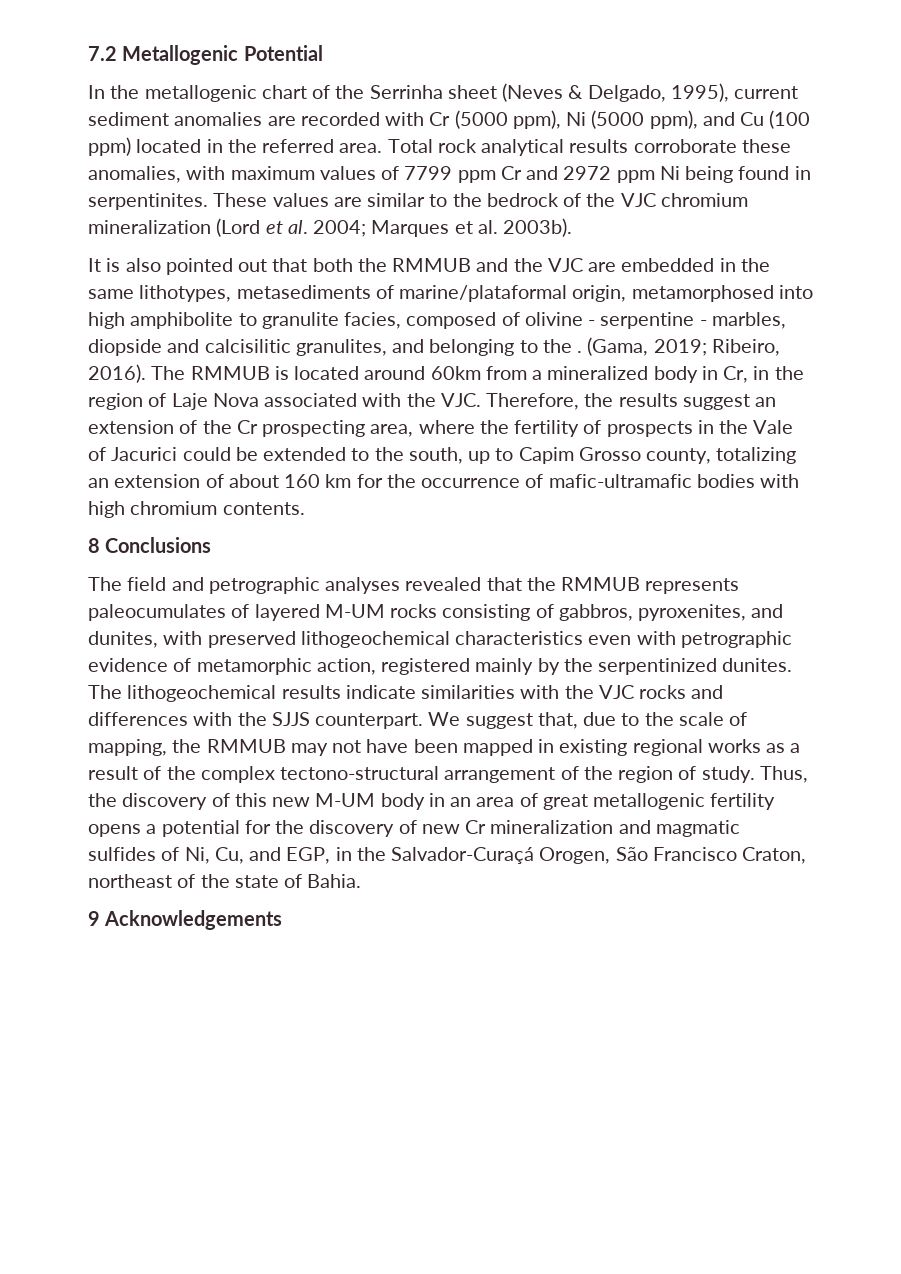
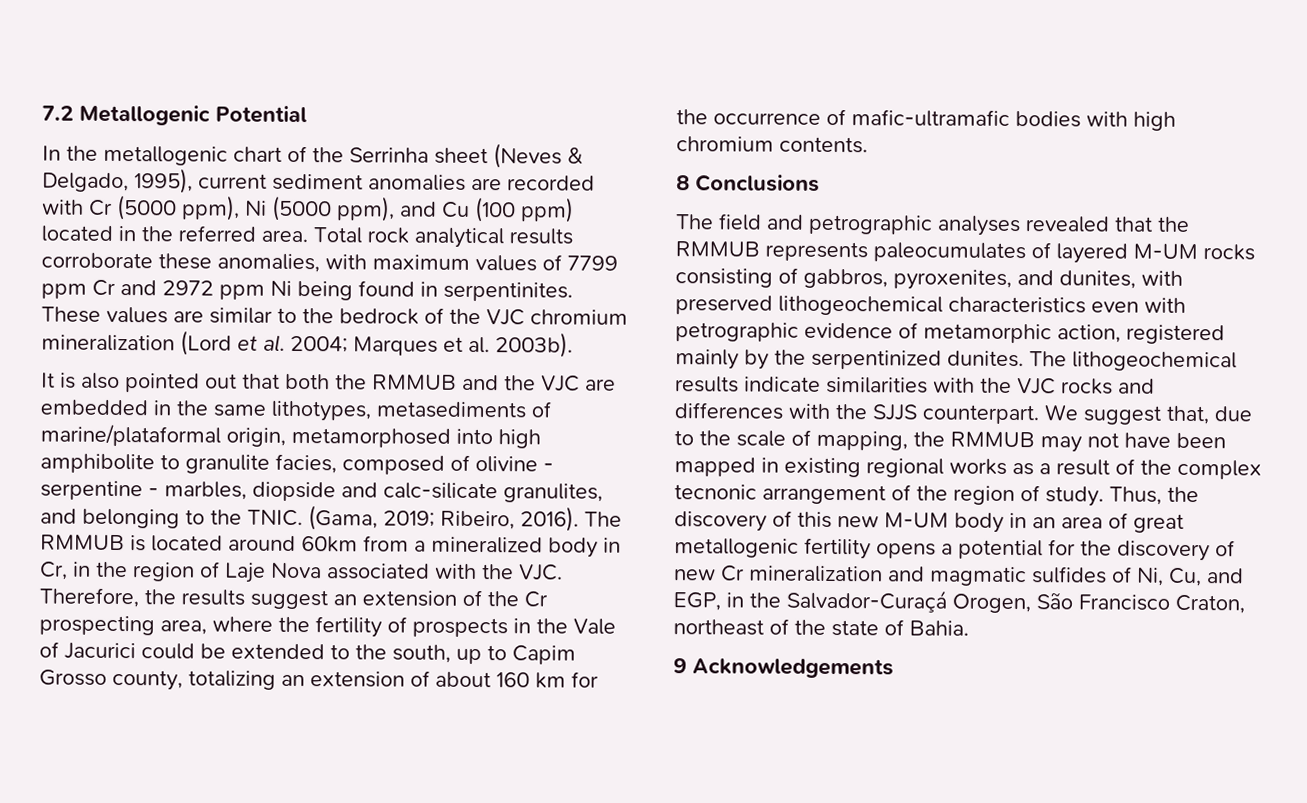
[204,339,291,353] calcisilitic -> [383,482,498,500] calc-silicate
[577,351,583,353] . -> [247,509,303,527] TNIC.
[280,766,440,780] tectono-structural -> [674,484,757,500] tecnonic

